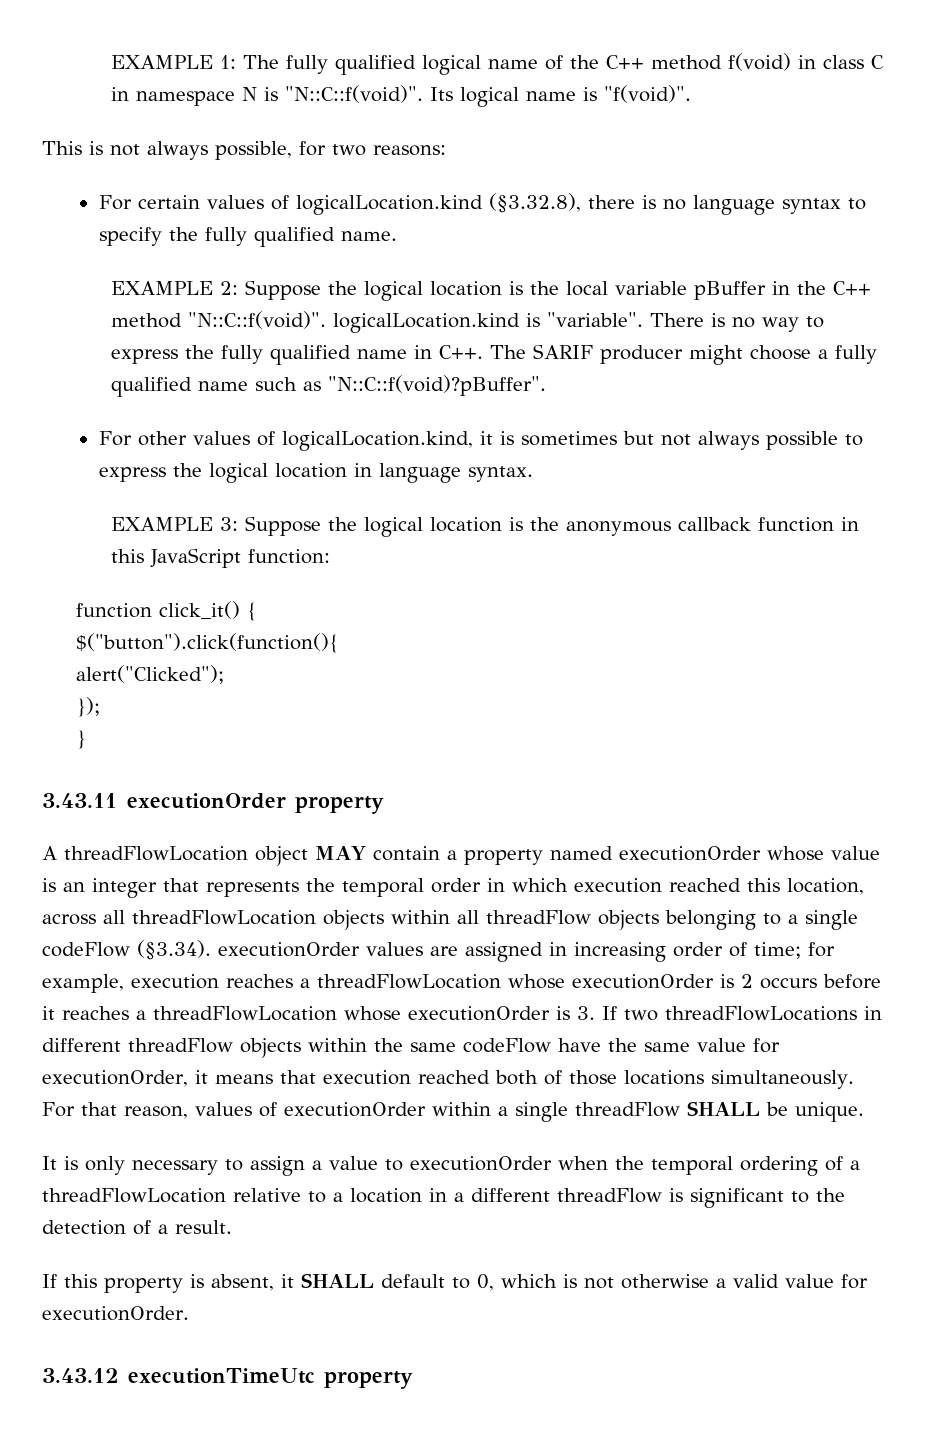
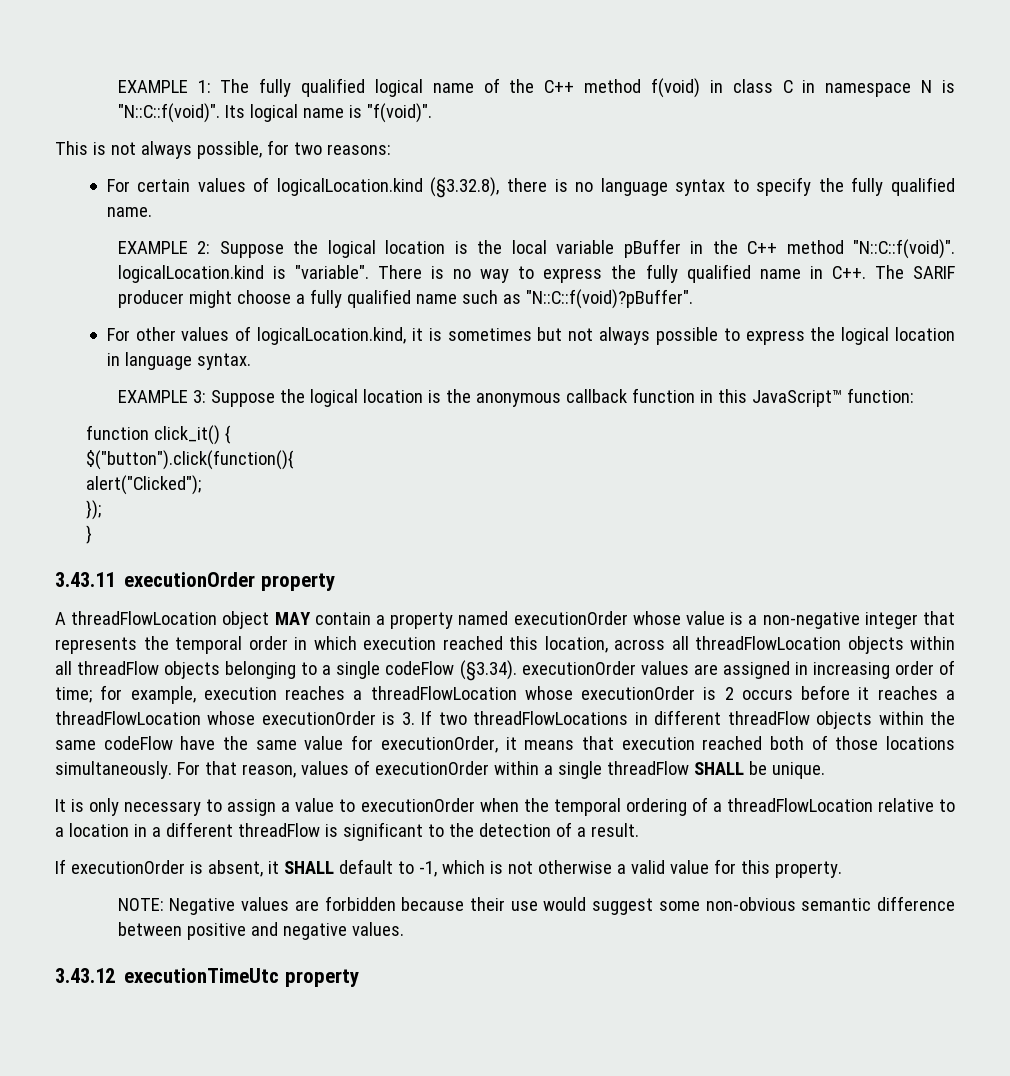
[149,548,241,568] JavaScript -> [751,390,842,407] JavaScript™
[63,882,85,892] an -> [748,612,860,629] a non-negative
[64,1274,183,1293] this property -> [70,860,185,874] executionOrder
[477,1274,494,1291] 0, -> [418,861,437,877] -1,
[42,1306,189,1321] executionOrder. -> [740,860,842,878] [117,896,956,915] [117,922,404,940] this property. // NOTE: Negative values are forbidden because their use would suggest some non-obvious semantic difference between positive and negative values.

